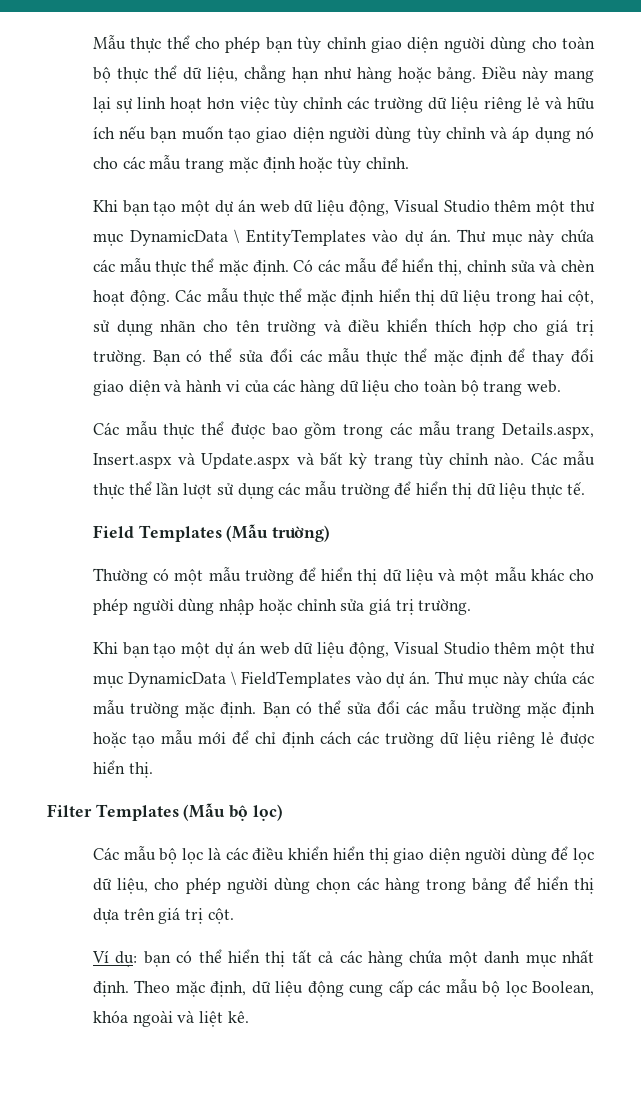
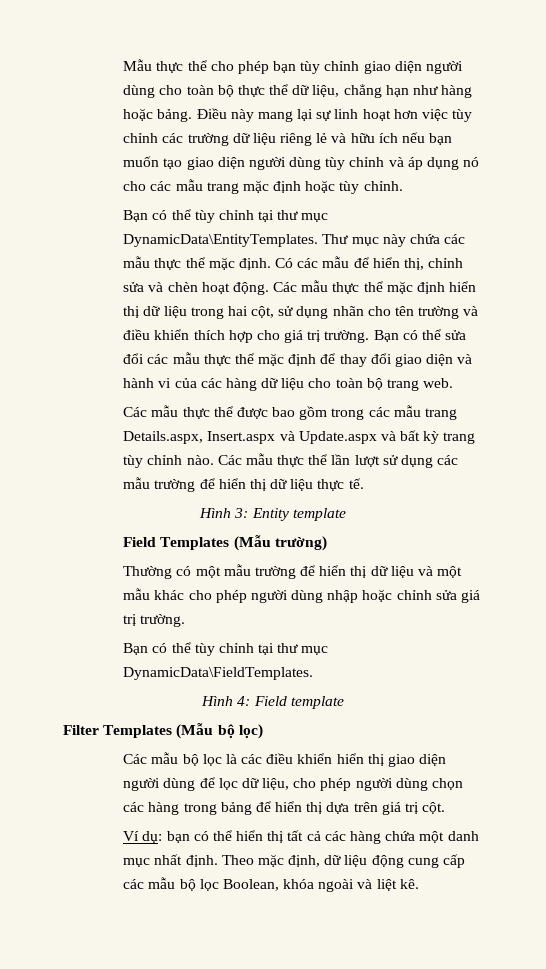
[92,199,595,216] [92,229,451,246] Khi bạn tạo một dự án web dữ liệu động, Visual Studio thêm một thư mục DynamicData \ EntityTemplates vào dự án. -> [123,209,329,223] [123,234,319,247] Bạn có thể tùy chỉnh tại thư mục DynamicData\EntityTemplates.
(585, 488) none -> [199,508,346,521] // Hình 3: Entity template
[92,641,595,658] [92,671,594,688] [92,700,596,718] [92,730,594,748] [92,760,153,778] Khi bạn tạo một dự án web dữ liệu động, Visual Studio thêm một thư mục DynamicData \ FieldTemplates vào dự án. Thư mục này chứa các mẫu trường mặc định. Bạn có thể sửa đổi các mẫu trường mặc định hoặc tạo mẫu mới để chỉ định cách các trường dữ liệu riêng lẻ được hiển thị. -> [123,642,329,656] [123,667,314,680] [201,696,344,709] Bạn có thể tùy chỉnh tại thư mục DynamicData\FieldTemplates. // Hình 4: Field template

